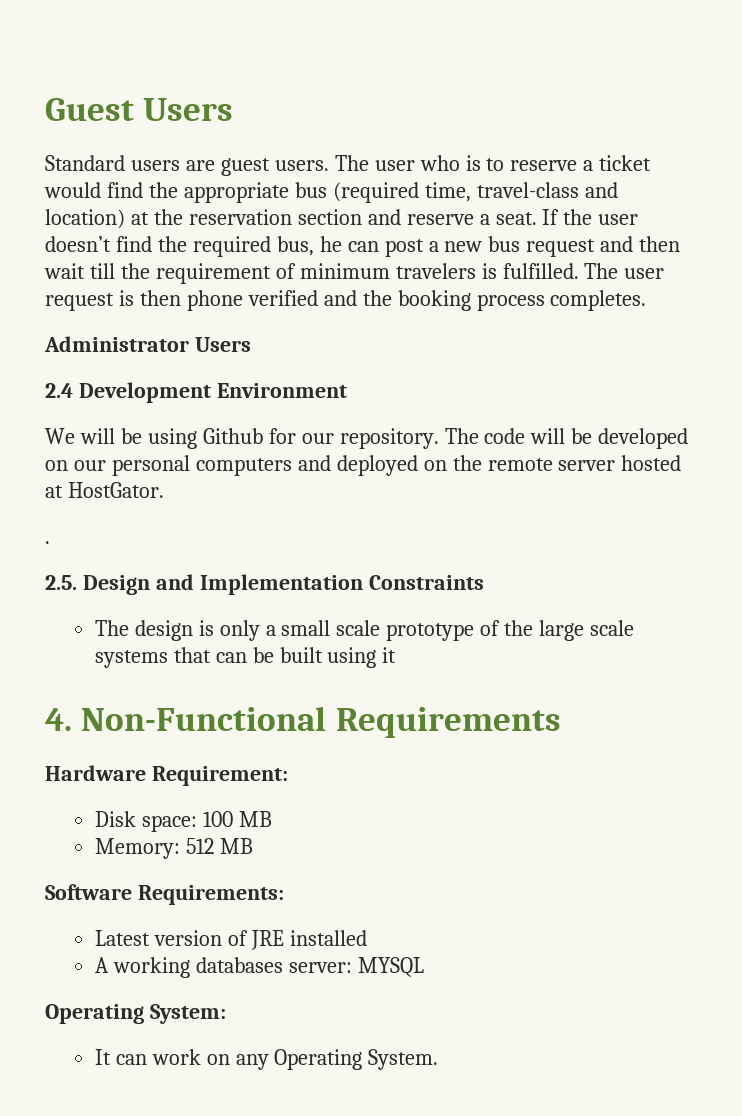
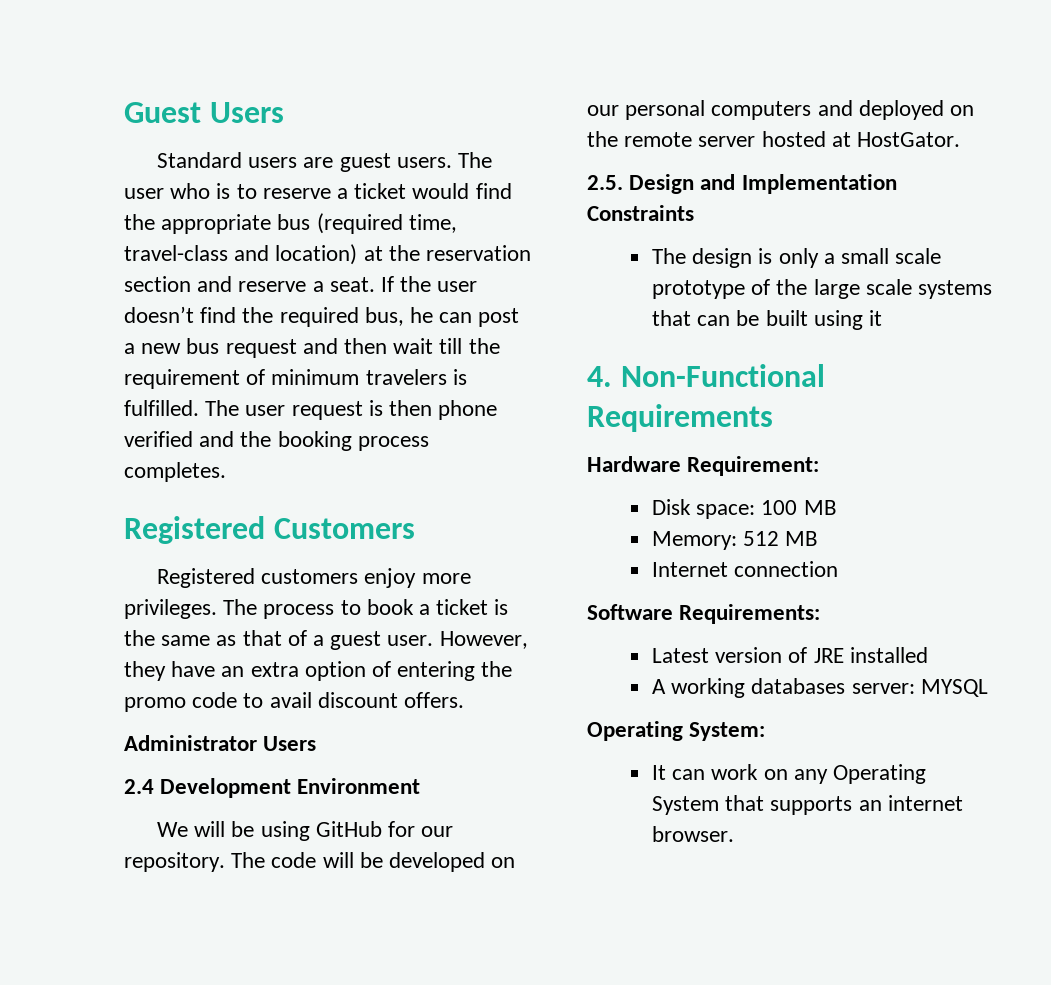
(647, 300) none -> [124,516,415,544] [156,568,471,588] [124,599,509,619] [124,630,528,650] [124,661,513,681] [124,692,465,712] // Registered Customers // Registered customers enjoy more privileges. The process to book a ticket is the same as that of a guest user. However, they have an extra option of entering the promo code to avail discount offers.
[202,428,263,444] Github -> [315,821,382,837] GitHub
[45,541,50,544] // . -> (961, 139) none
(253, 846) none -> [651,561,839,577] // Internet connection
[368,1049,439,1070] System. -> [651,795,963,815] [651,826,734,842] System that supports an internet browser.

